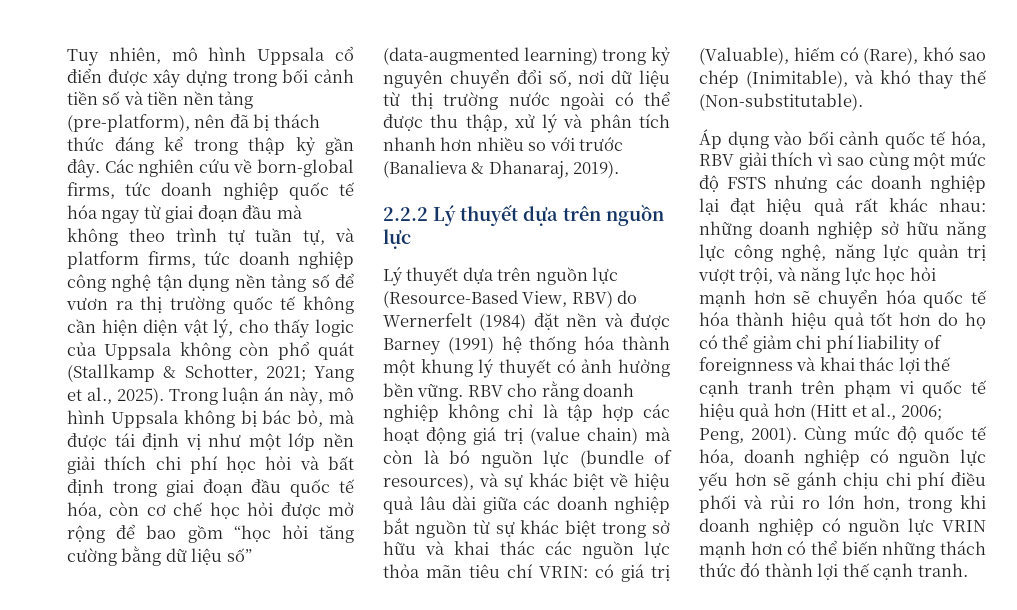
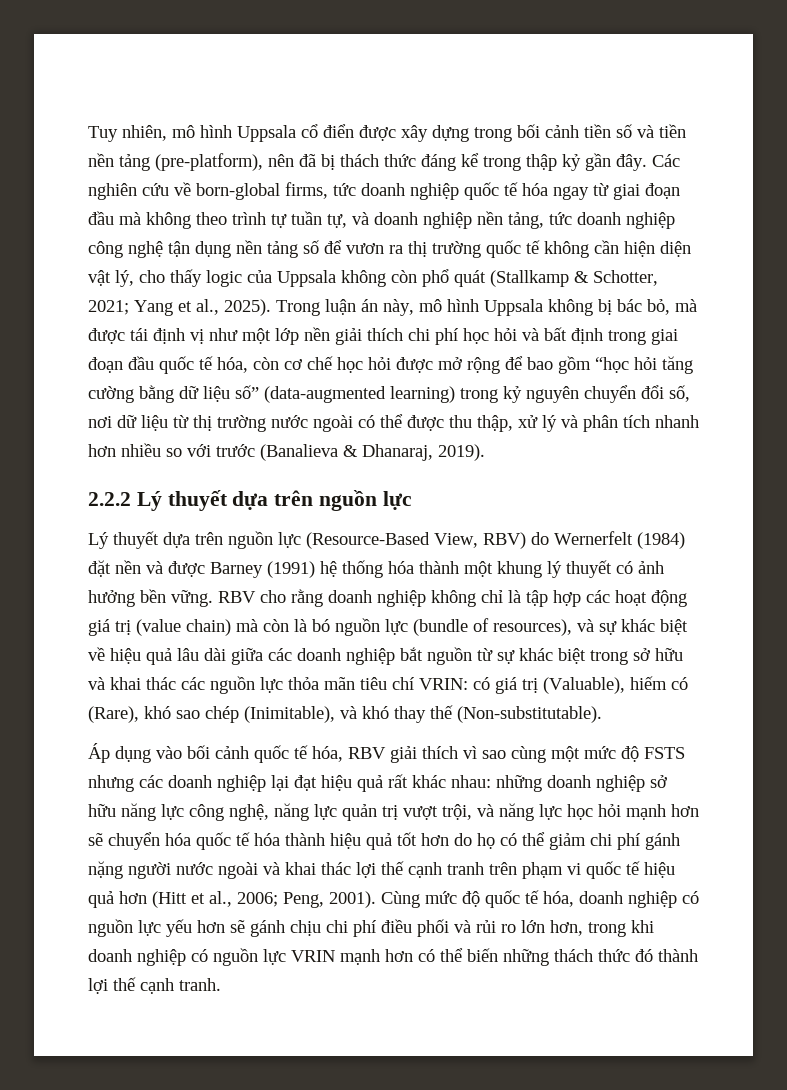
[67,251,196,269] platform firms, -> [374,211,544,229] doanh nghiệp nền tảng,
[857,335,942,354] [699,357,793,375] liability of foreignness -> [645,833,680,850] [88,861,258,879] gánh nặng người nước ngoài

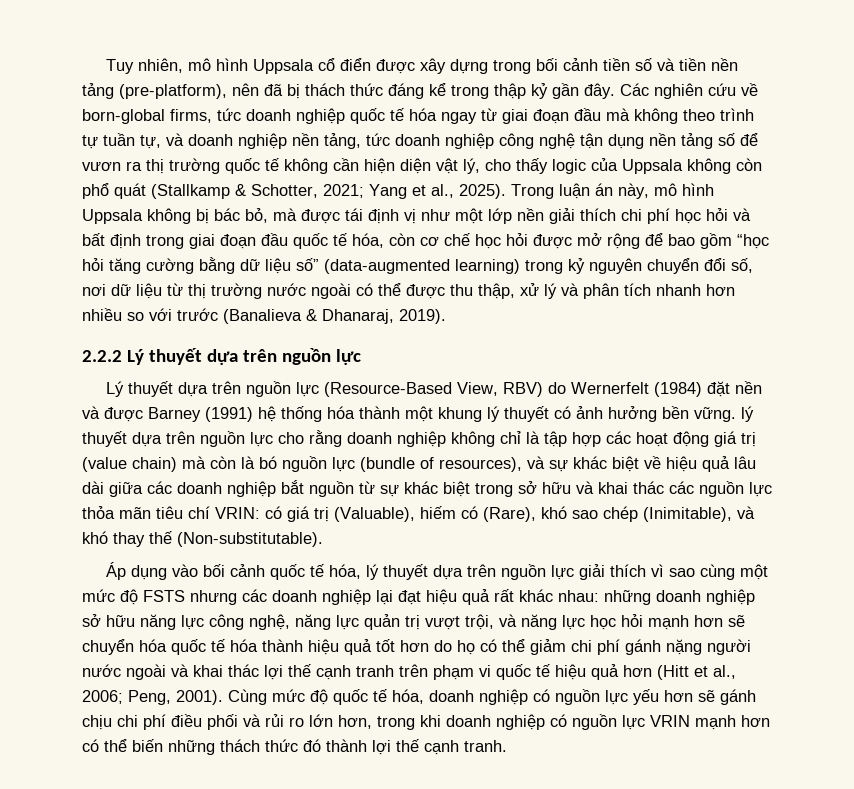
[218,591,256,603] RBV -> [741,406,754,422] [82,431,273,447] lý thuyết dựa trên nguồn lực
[348,747,386,759] RBV -> [366,564,575,580] lý thuyết dựa trên nguồn lực

